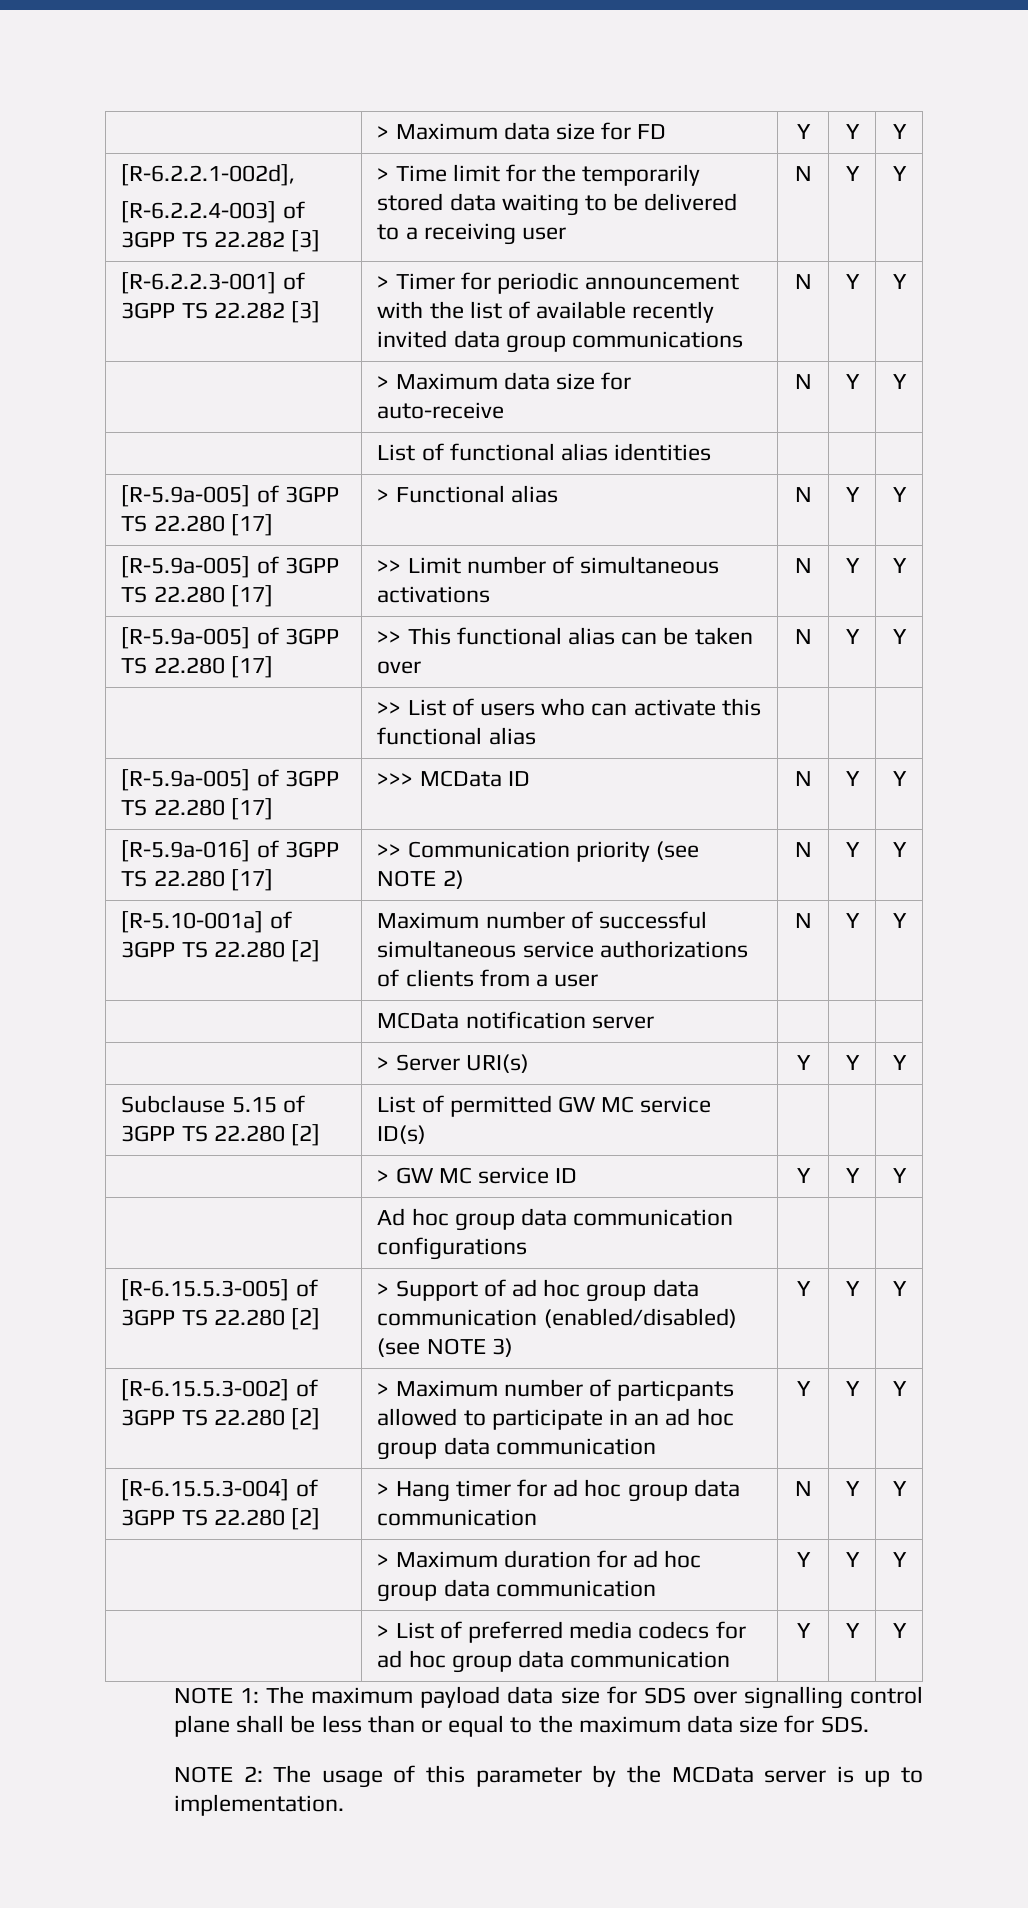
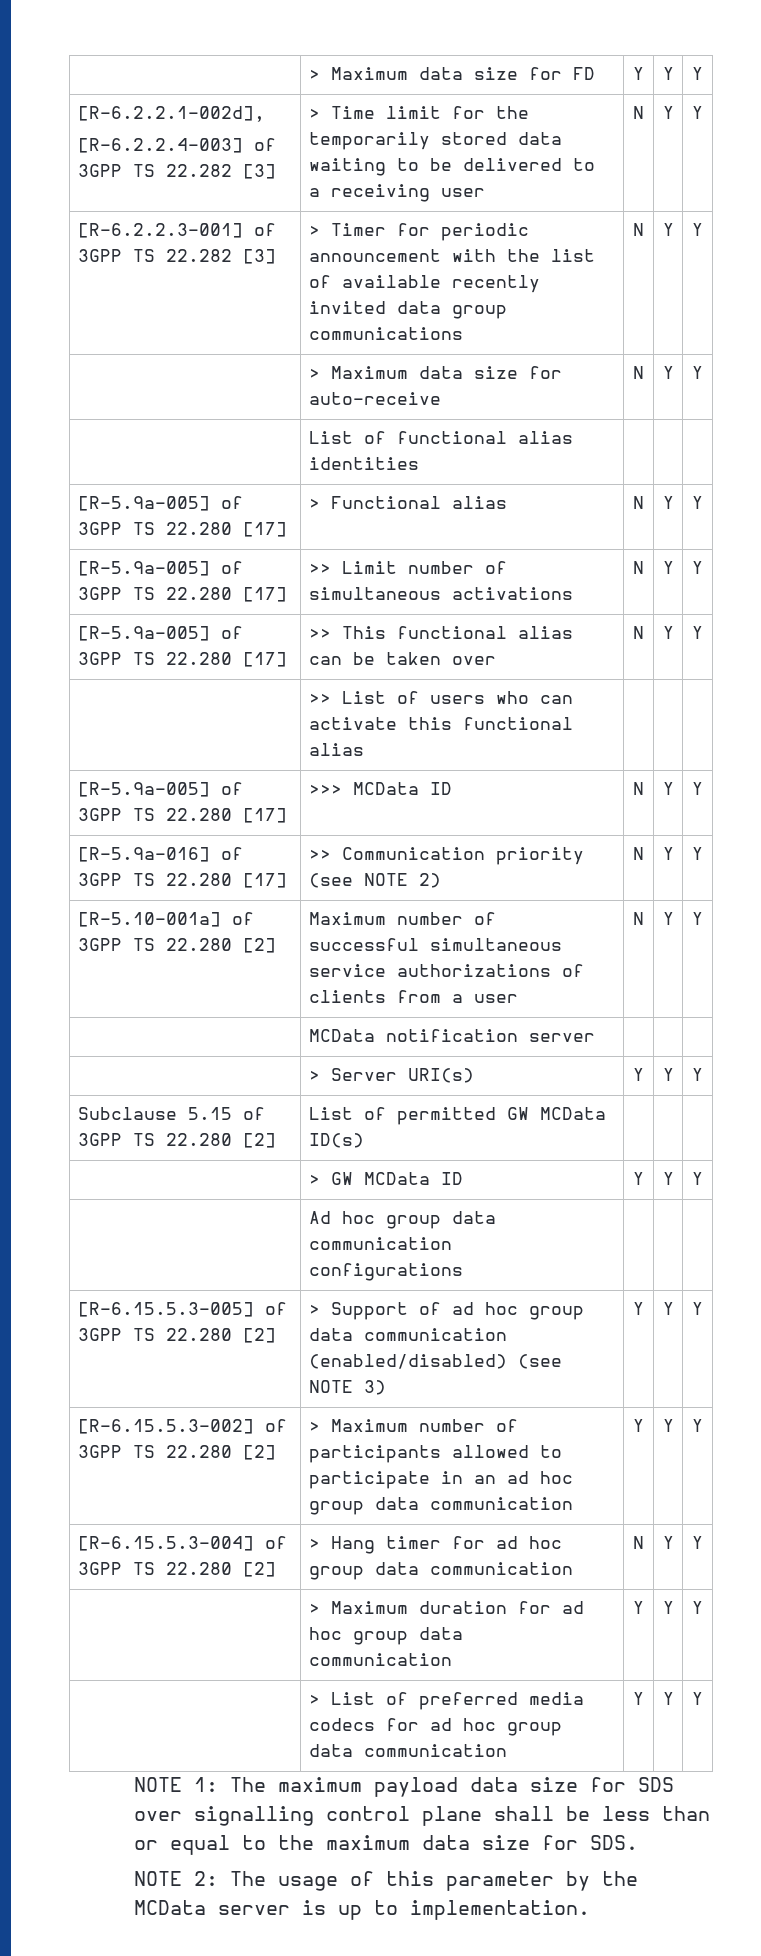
[601,1096,712,1113] MC service -> [539,1107,606,1120] MCData
[438,1167,549,1184] MC service -> [363,1172,430,1185] MCData
[617,1380,735,1401] particpants -> [308,1445,441,1463] participants

